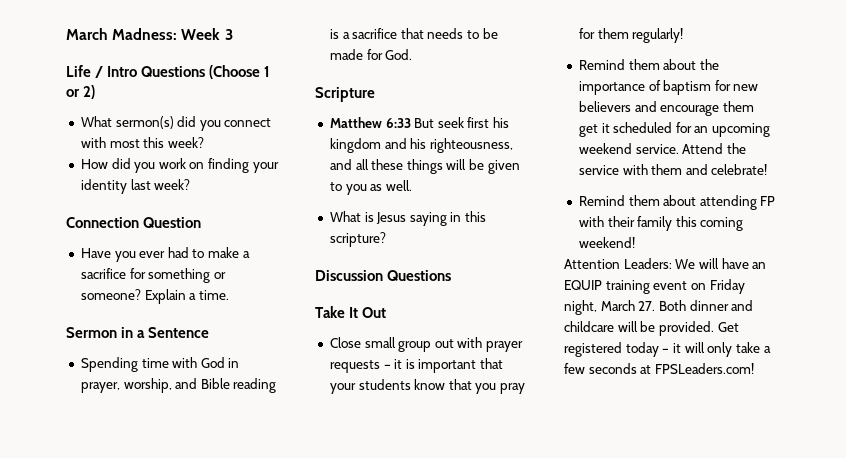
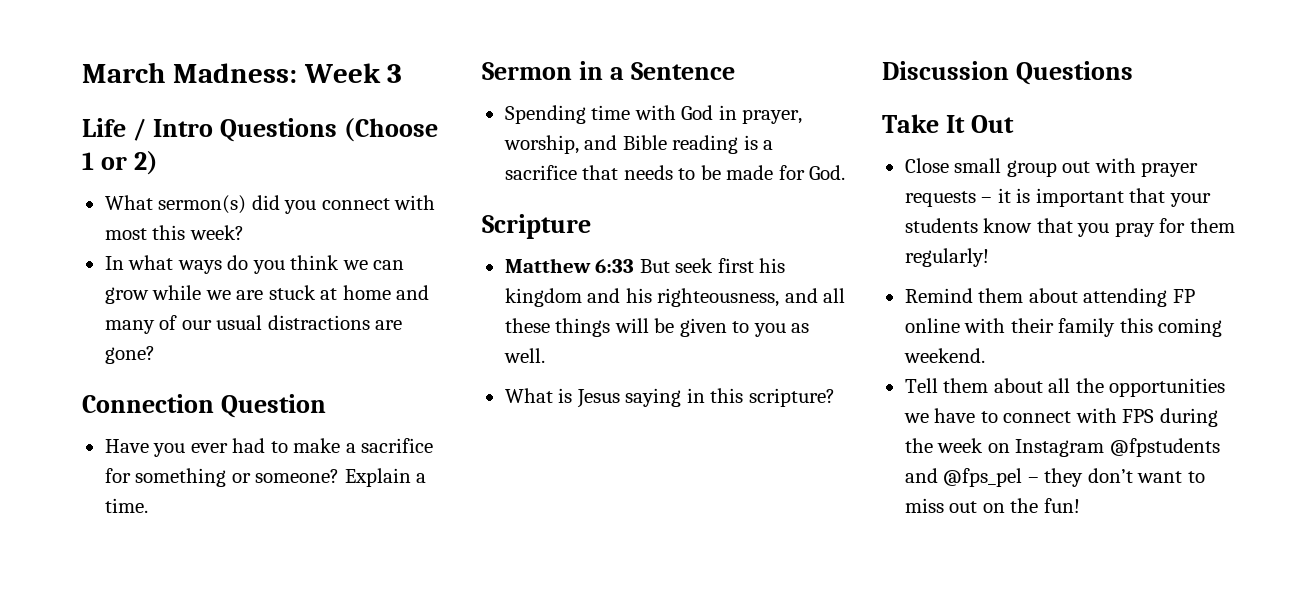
[80,158,279,173] [80,179,191,194] How did you work on finding your identity last week? -> [104,255,405,274] [104,285,430,304] [104,315,403,334] [104,346,155,364] In what ways do you think we can grow while we are stuck at home and many of our usual distractions are gone?
[578,59,719,70] [578,80,759,95] [578,101,754,116] [578,122,771,137] [578,143,746,154] [578,164,768,175] // Remind them about the importance of baptism for new believers and encourage them get it scheduled for an upcoming weekend service. Attend the service with them and celebrate! -> (989, 257) none
(776, 201) none -> [904,318,960,333] online
[578,237,635,248] [564,258,767,269] [564,279,745,294] [564,300,754,315] [564,321,739,336] [564,342,771,357] [564,363,754,374] weekend! // Attention Leaders: We will have an EQUIP training event on Friday night, March 27. Both dinner and childcare will be provided. Get registered today – it will only take a few seconds at FPSLeaders.com! -> [903,348,985,363] [904,378,1226,397] [903,408,1218,427] [904,438,1220,457] [904,468,1205,487] [904,498,1080,513] weekend. // Tell them about all the opportunities we have to connect with FPS during the week on Instagram @fpstudents and @fps_pel – they don’t want to miss out on the fun!

